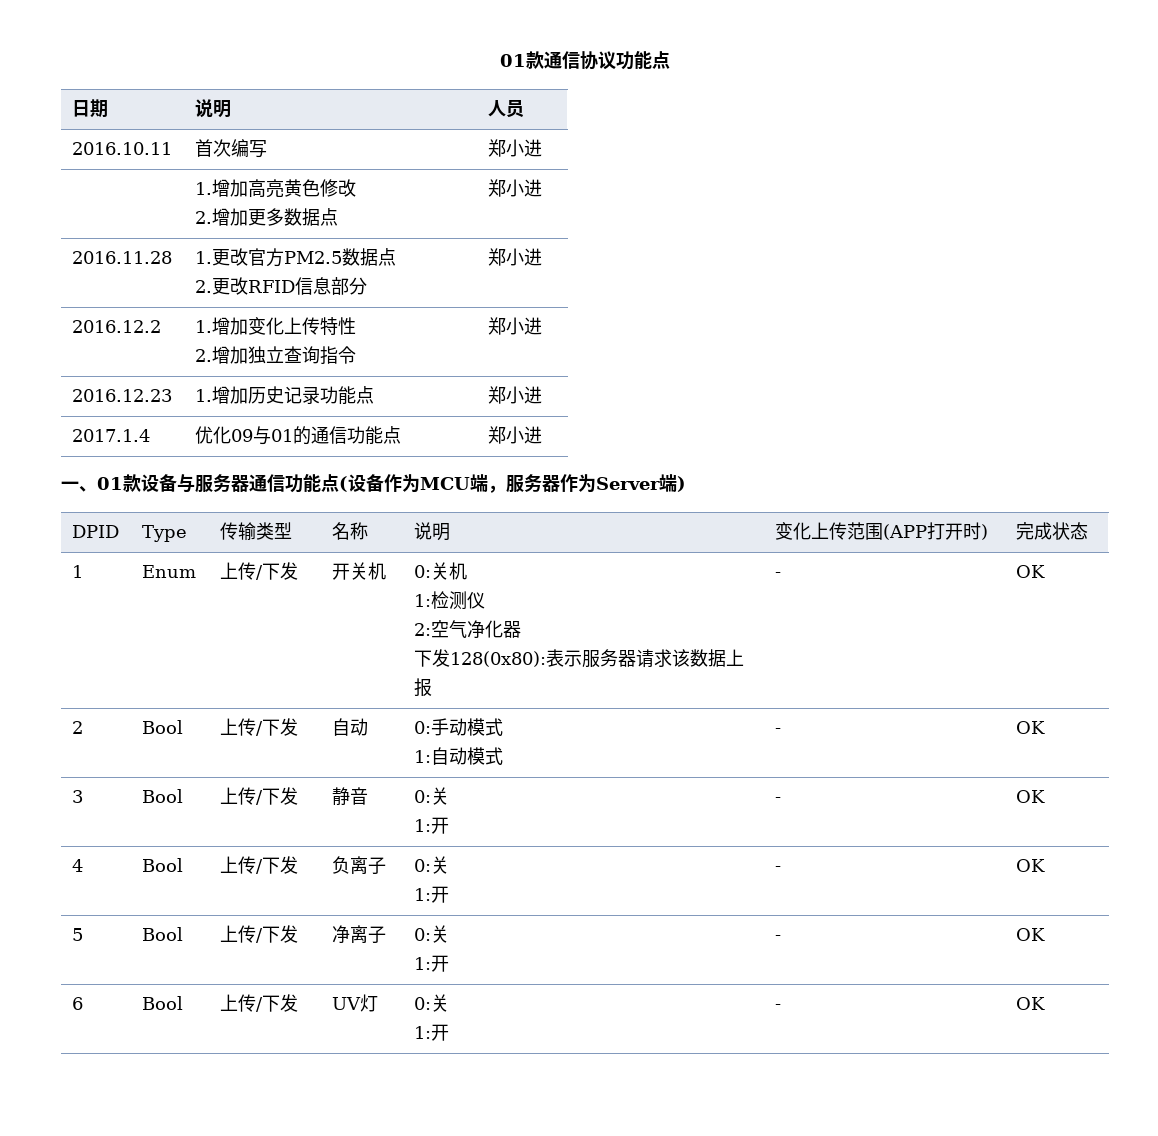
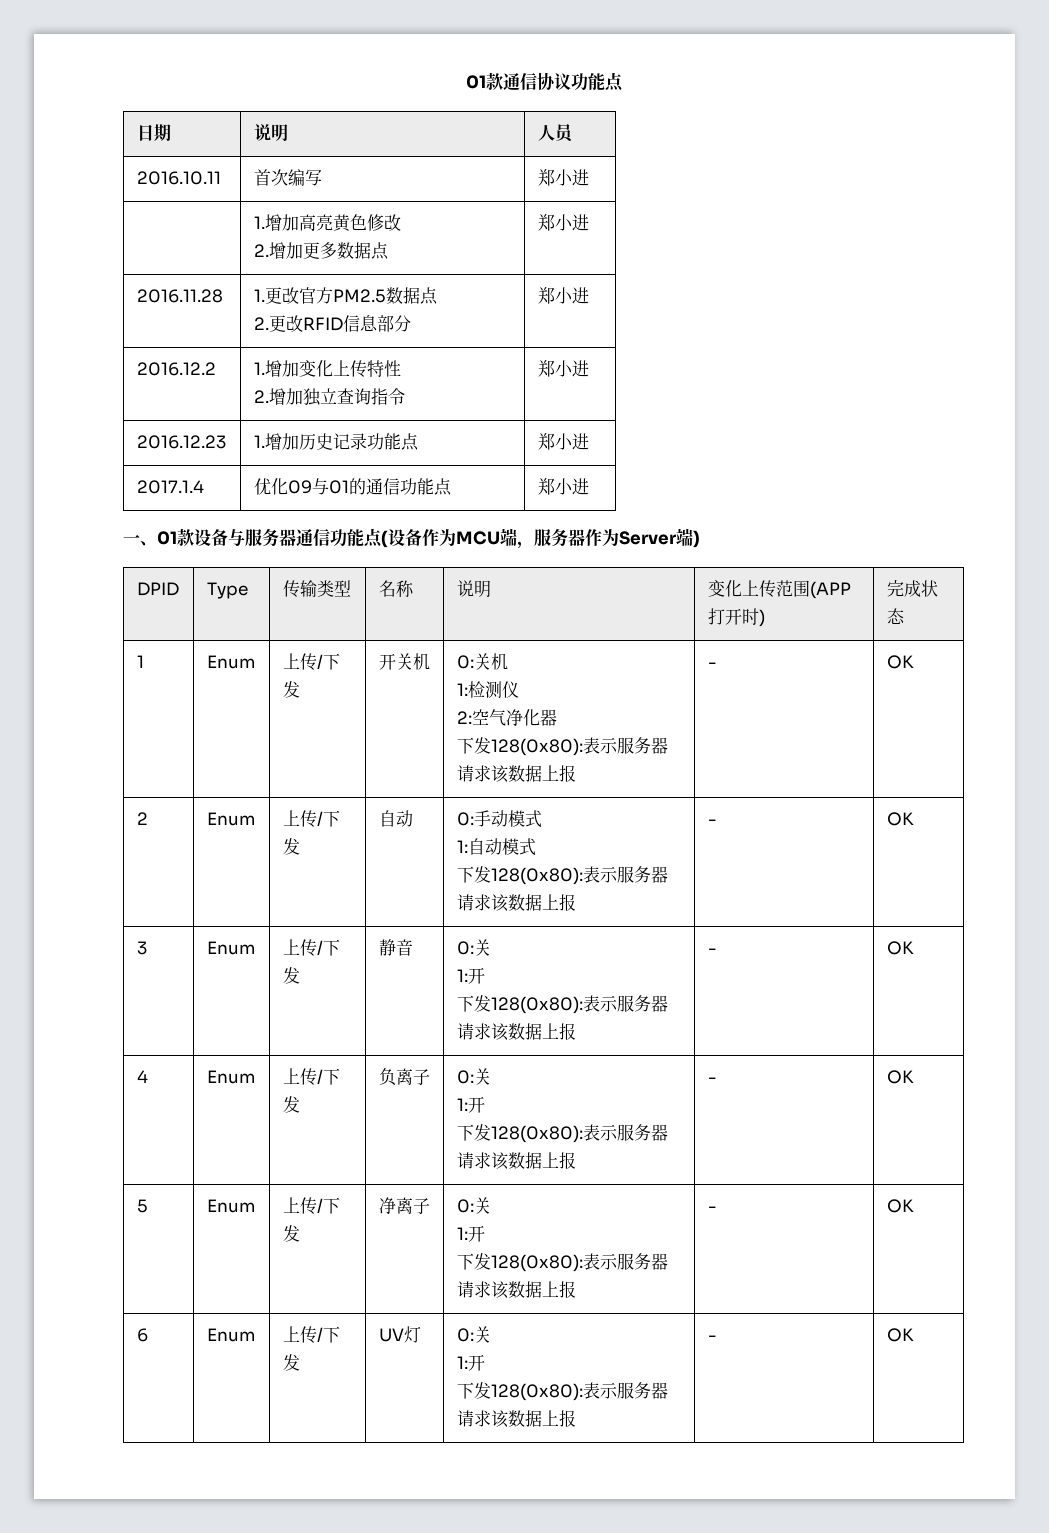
[142,720,184,734] Bool -> [206,812,255,826] Enum
(504, 756) none -> [456,866,668,885] [456,894,576,912] // 下发128(0x80):表示服务器请求该数据上报
[142,789,184,803] Bool -> [206,941,255,955] Enum
(450, 825) none -> [456,995,668,1014] [456,1023,576,1041] // 下发128(0x80):表示服务器请求该数据上报
[142,858,184,872] Bool -> [206,1070,255,1084] Enum
(450, 894) none -> [456,1124,668,1143] [456,1152,576,1170] // 下发128(0x80):表示服务器请求该数据上报
[142,927,184,941] Bool -> [206,1199,255,1213] Enum
(450, 963) none -> [456,1253,668,1272] [456,1281,576,1299] // 下发128(0x80):表示服务器请求该数据上报
[142,996,184,1010] Bool -> [206,1328,255,1342] Enum
(450, 1032) none -> [456,1382,668,1401] [456,1410,576,1428] // 下发128(0x80):表示服务器请求该数据上报

